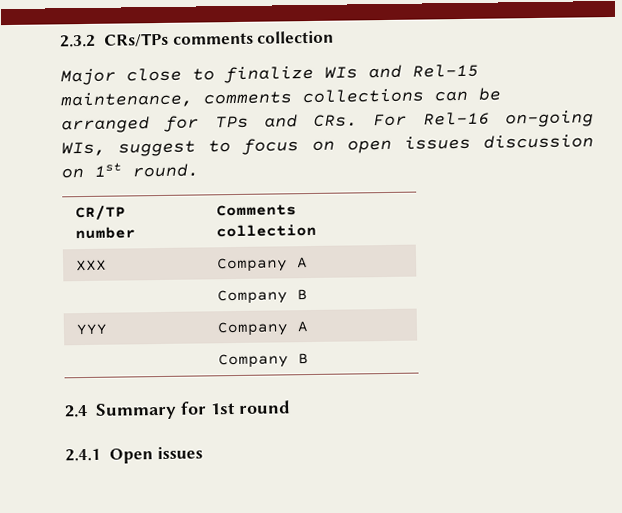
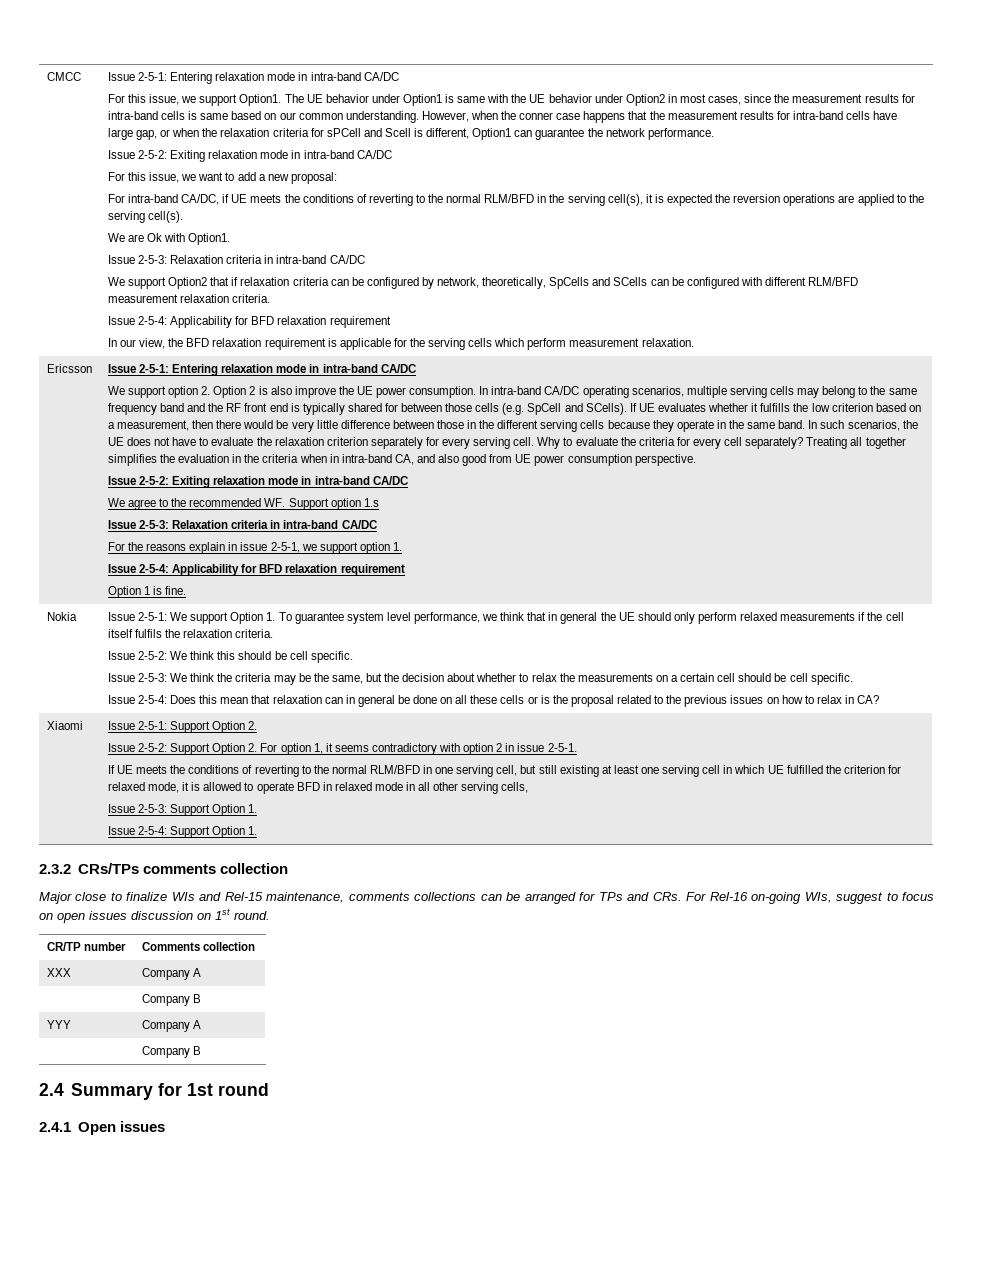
(60, 41) none -> [46,72,81,81] [107,72,399,84] [107,94,915,106] [107,111,898,123] [107,128,714,140] [107,150,392,162] [107,172,337,184] [107,194,924,206] [107,211,183,223] [107,233,231,245] [107,255,365,264] [107,277,859,289] [107,294,271,303] [107,316,391,328] [107,338,694,350] [46,364,92,373] [107,364,416,376] [107,386,917,398] [107,403,921,415] [107,420,918,432] [107,437,906,449] [107,454,696,466] [107,476,408,488] [107,498,379,510] [107,520,377,529] [107,542,402,554] [107,564,405,576] [107,586,187,598] [46,612,77,621] [107,612,904,624] [107,629,274,638] [107,651,353,663] [107,673,853,685] [107,695,880,707] [46,721,83,730] [107,721,258,733] [107,743,577,755] [107,765,901,777] [107,782,529,794] [107,804,258,816] [107,826,258,838] CMCC | Issue 2-5-1: Entering relaxation mode in intra-band CA/DC // For this issue, we support Option1. The UE behavior under Option1 is same with the UE behavior under Option2 in most cases, since the measurement results for intra-band cells is same based on our common understanding. However, when the conner case happens that the measurement results for intra-band cells have large gap, or when the relaxation criteria for sPCell and Scell is different, Option1 can guarantee the network performance. // Issue 2-5-2: Exiting relaxation mode in intra-band CA/DC // For this issue, we want to add a new proposal: // For intra-band CA/DC, if UE meets the conditions of reverting to the normal RLM/BFD in the serving cell(s), it is expected the reversion operations are applied to the serving cell(s). // We are Ok with Option1. // Issue 2-5-3: Relaxation criteria in intra-band CA/DC // We support Option2 that if relaxation criteria can be configured by network, theoretically, SpCells and SCells can be configured with different RLM/BFD measurement relaxation criteria. // Issue 2-5-4: Applicability for BFD relaxation requirement // In our view, the BFD relaxation requirement is applicable for the serving cells which perform measurement relaxation. // Ericsson | Issue 2-5-1: Entering relaxation mode in intra-band CA/DC // We support option 2. Option 2 is also improve the UE power consumption. In intra-band CA/DC operating scenarios, multiple serving cells may belong to the same frequency band and the RF front end is typically shared for between those cells (e.g. SpCell and SCells). If UE evaluates whether it fulfills the low criterion based on a measurement, then there would be very little difference between those in the different serving cells because they operate in the same band. In such scenarios, the UE does not have to evaluate the relaxation criterion separately for every serving cell. Why to evaluate the criteria for every cell separately? Treating all together simplifies the evaluation in the criteria when in intra-band CA, and also good from UE power consumption perspective. // Issue 2-5-2: Exiting relaxation mode in intra-band CA/DC // We agree to the recommended WF. Support option 1.s // Issue 2-5-3: Relaxation criteria in intra-band CA/DC // For the reasons explain in issue 2-5-1, we support option 1. // Issue 2-5-4: Applicability for BFD relaxation requirement // Option 1 is fine. // Nokia | Issue 2-5-1: We support Option 1. To guarantee system level performance, we think that in general the UE should only perform relaxed measurements if the cell itself fulfils the relaxation criteria. // Issue 2-5-2: We think this should be cell specific. // Issue 2-5-3: We think the criteria may be the same, but the decision about whether to relax the measurements on a certain cell should be cell specific. // Issue 2-5-4: Does this mean that relaxation can in general be done on all these cells or is the proposal related to the previous issues on how to relax in CA? // Xiaomi | Issue 2-5-1: Support Option 2. // Issue 2-5-2: Support Option 2. For option 1, it seems contradictory with option 2 in issue 2-5-1. // If UE meets the conditions of reverting to the normal RLM/BFD in one serving cell, but still existing at least one serving cell in which UE fulfilled the criterion for relaxed mode, it is allowed to operate BFD in relaxed mode in all other serving cells, // Issue 2-5-3: Support Option 1. // Issue 2-5-4: Support Option 1. //

